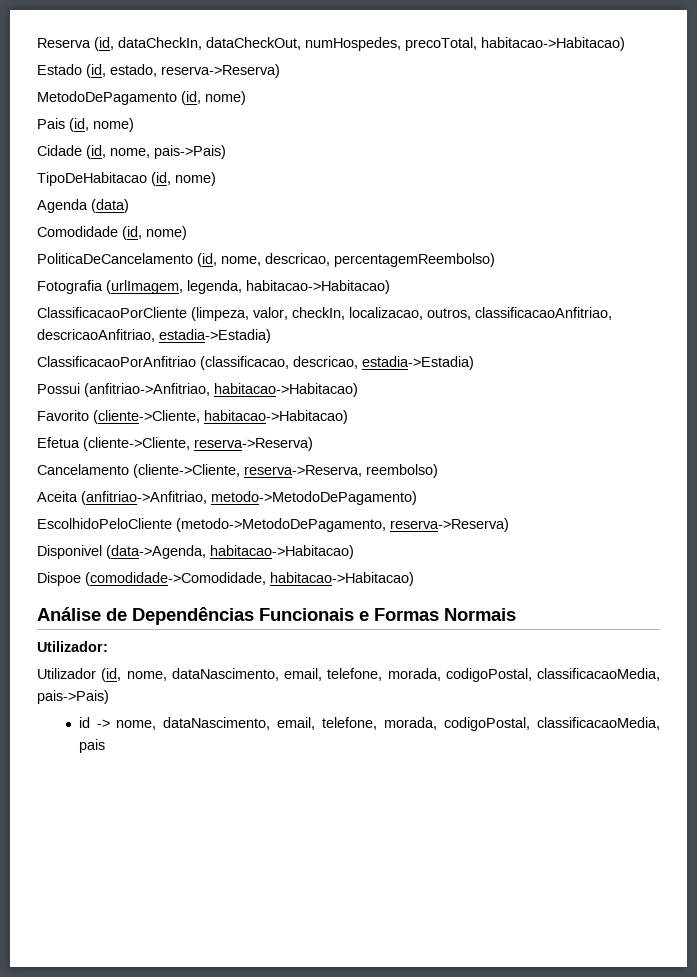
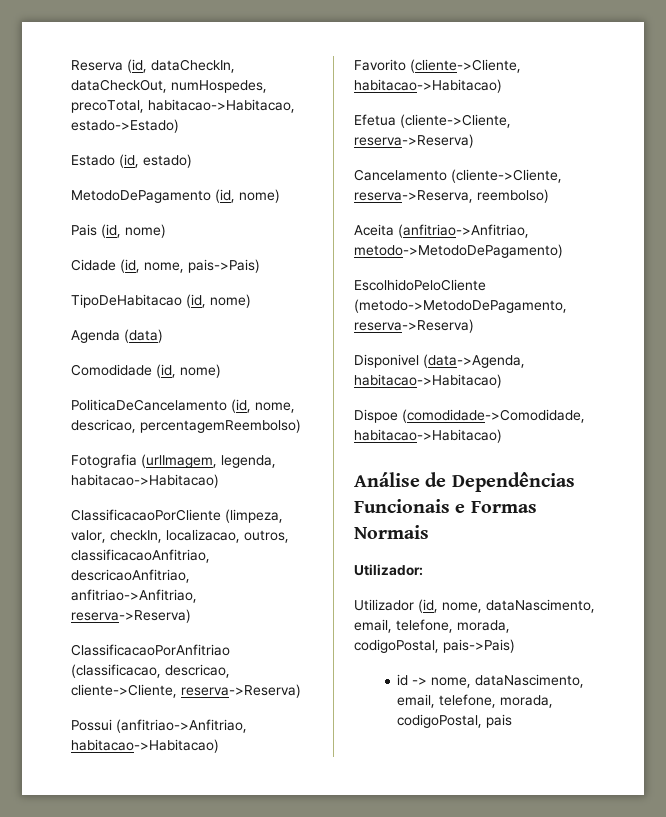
[481,37,625,51] habitacao->Habitacao) -> [148,99,295,113] [71,119,179,133] habitacao->Habitacao, estado->Estado)
[110,64,280,78] estado, reserva->Reserva) -> [143,154,192,168] estado)
[159,329,271,343] estadia->Estadia) -> [71,589,197,603] [71,609,191,623] anfitriao->Anfitriao, reserva->Reserva)
[362,356,474,370] estadia->Estadia) -> [71,684,301,698] cliente->Cliente, reserva->Reserva)
[537,668,660,681] classificacaoMedia, -> (439, 646) none
[537,717,660,730] classificacaoMedia, -> (483, 721) none

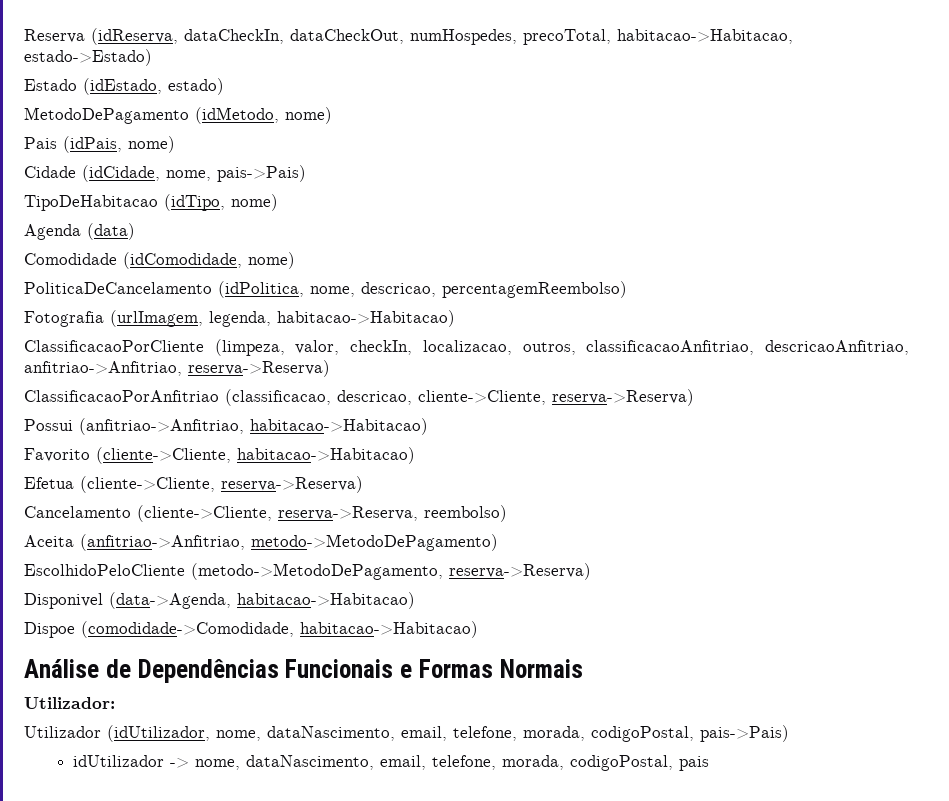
[127,59,147,73] (id, -> [91,28,178,45] (idReserva,
[119,154,139,168] (id, -> [83,78,162,95] (idEstado,
[215,189,235,203] (id, -> [195,107,279,124] (idMetodo,
[101,224,121,238] (id, -> [63,136,122,153] (idPais,
[120,259,140,273] (id, -> [82,165,160,182] (idCidade,
[186,294,206,308] (id, -> [164,194,225,211] (idTipo,
[156,364,176,378] (id, -> [123,252,242,269] (idComodidade,
[231,399,251,413] (id, -> [218,281,304,298] (idPolitica,
[418,599,438,613] (id, -> [107,725,210,742] (idUtilizador,
[397,674,409,686] id -> [72,755,164,767] idUtilizador

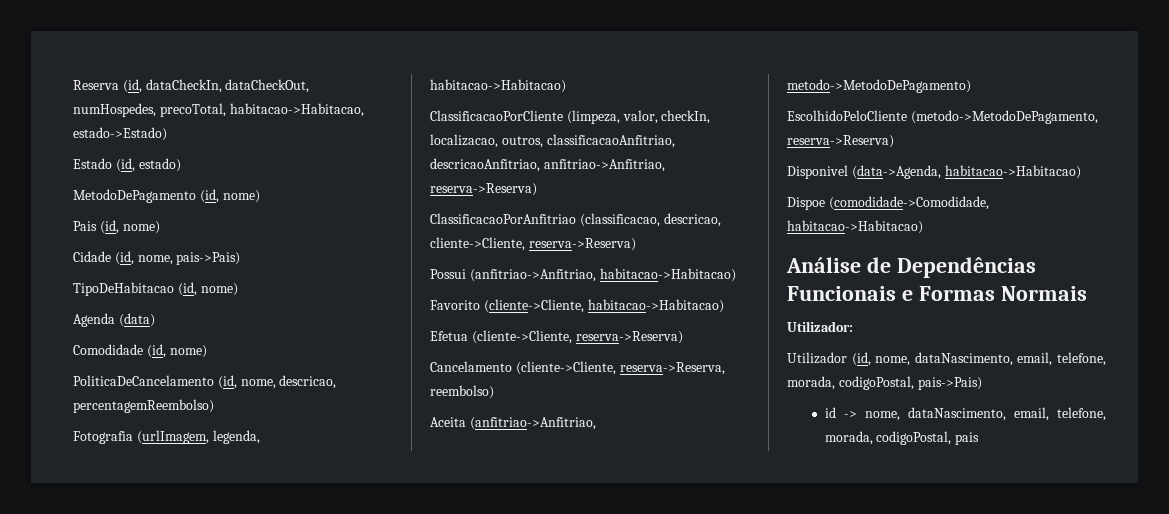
[91,28,178,45] (idReserva, -> [122,79,142,93] (id,
[83,78,162,95] (idEstado, -> [115,158,135,172] (id,
[195,107,279,124] (idMetodo, -> [199,189,219,203] (id,
[63,136,122,153] (idPais, -> [99,220,119,234] (id,
[82,165,160,182] (idCidade, -> [114,251,134,265] (id,
[164,194,225,211] (idTipo, -> [177,282,197,296] (id,
[123,252,242,269] (idComodidade, -> [146,344,166,358] (id,
[218,281,304,298] (idPolitica, -> [217,375,237,389] (id,
[107,725,210,742] (idUtilizador, -> [851,352,871,366] (id,
[72,755,164,767] idUtilizador -> [824,407,836,418] id

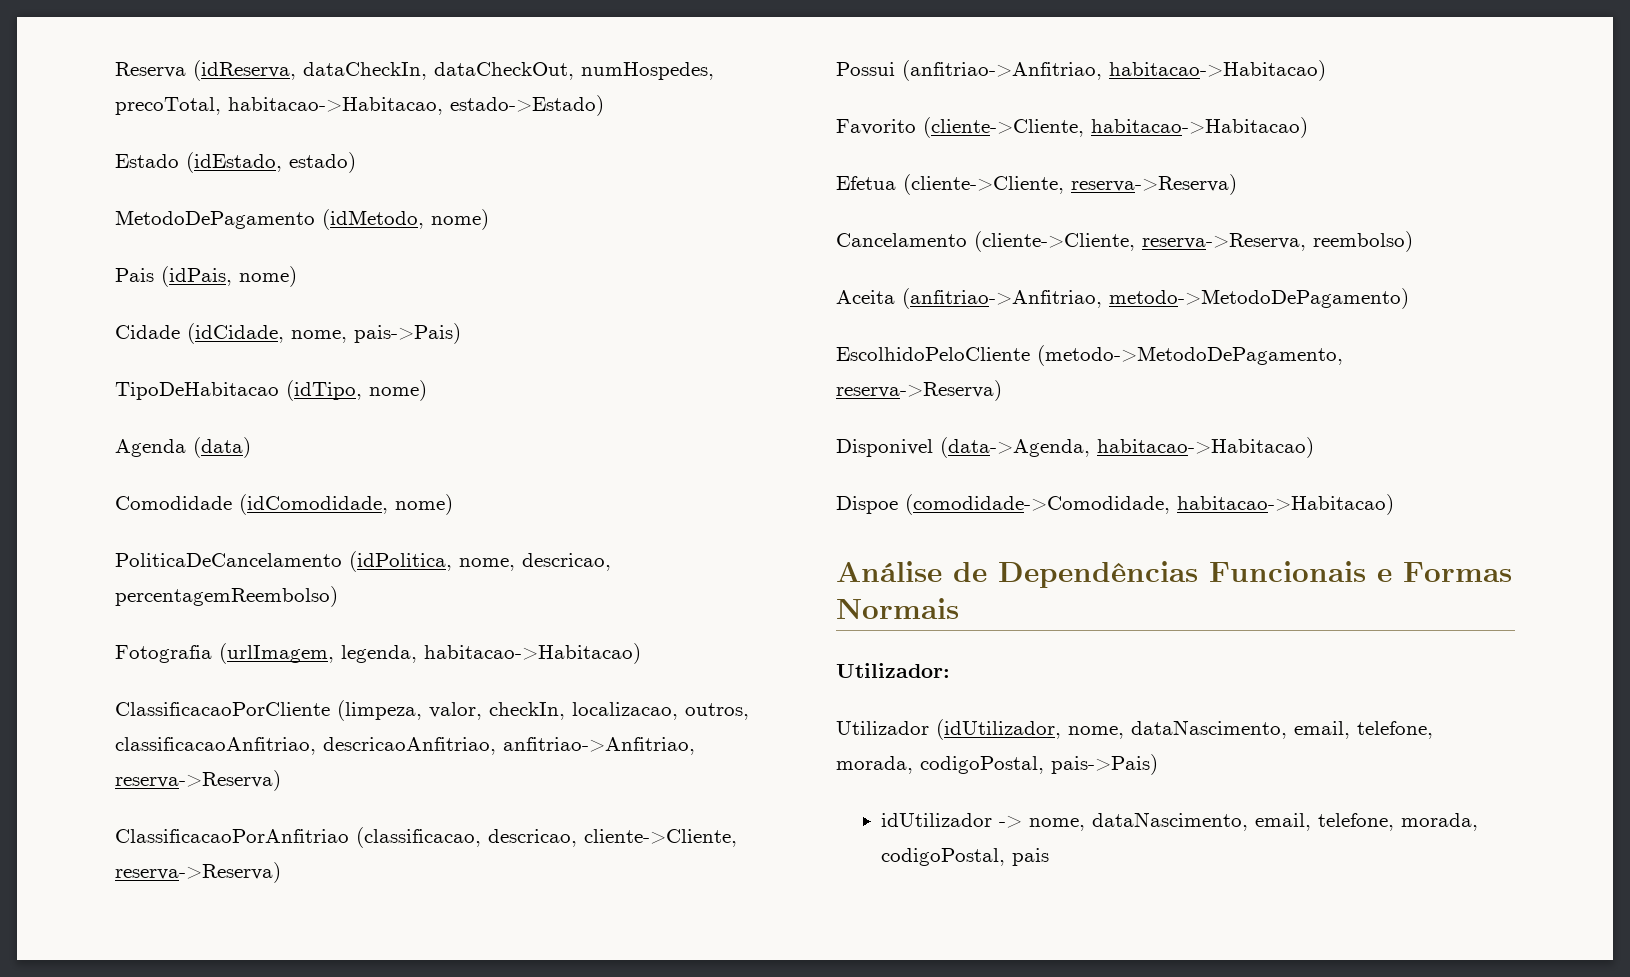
[122,79,142,93] (id, -> [193,60,296,81] (idReserva,
[115,158,135,172] (id, -> [186,152,282,173] (idEstado,
[199,189,219,203] (id, -> [322,209,424,230] (idMetodo,
[99,220,119,234] (id, -> [161,266,232,287] (idPais,
[114,251,134,265] (id, -> [187,323,284,344] (idCidade,
[177,282,197,296] (id, -> [286,380,362,401] (idTipo,
[146,344,166,358] (id, -> [239,494,388,515] (idComodidade,
[217,375,237,389] (id, -> [349,551,452,572] (idPolitica,
[851,352,871,366] (id, -> [936,719,1061,740] (idUtilizador,
[824,407,836,418] id -> [881,813,993,827] idUtilizador

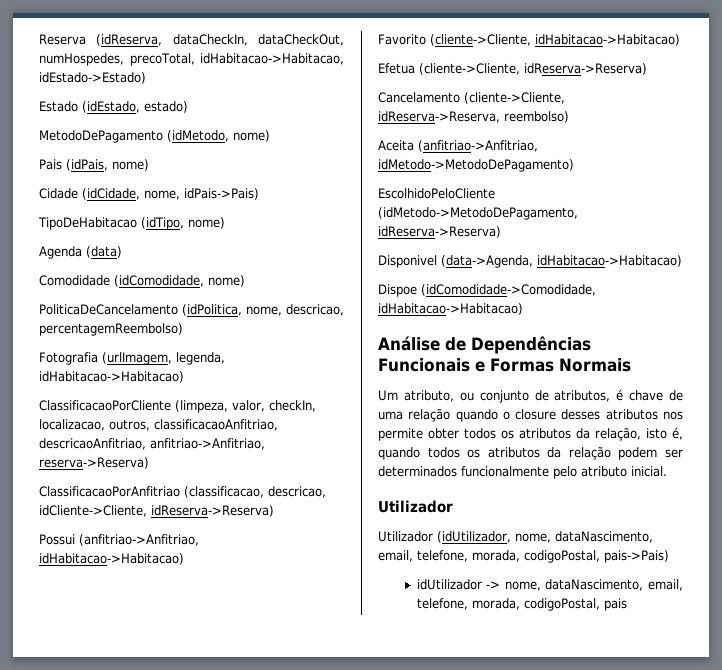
[228,95,604,116] habitacao->Habitacao, estado->Estado) -> [200,53,344,65] [39,72,146,84] idHabitacao->Habitacao, idEstado->Estado)
[354,323,461,344] pais->Pais) -> [184,188,259,200] idPais->Pais)
[424,643,641,664] habitacao->Habitacao) -> [39,371,184,383] idHabitacao->Habitacao)
[584,829,737,847] [115,862,281,883] cliente->Cliente, reserva->Reserva) -> [39,505,274,517] idCliente->Cliente, idReserva->Reserva)
[1109,60,1326,81] habitacao->Habitacao) -> [39,553,184,565] idHabitacao->Habitacao)
[1091,117,1308,138] habitacao->Habitacao) -> [534,34,680,46] idHabitacao->Habitacao)
[1071,174,1237,195] reserva->Reserva) -> [524,63,647,75] idReserva->Reserva)
[1142,233,1306,251] reserva->Reserva, -> [378,111,500,123] idReserva->Reserva,
[1109,288,1409,309] metodo->MetodoDePagamento) -> [378,159,574,172] idMetodo->MetodoDePagamento)
[1037,345,1343,366] [836,380,1002,401] (metodo->MetodoDePagamento, reserva->Reserva) -> [378,207,578,220] [378,226,501,238] (idMetodo->MetodoDePagamento, idReserva->Reserva)
[1097,437,1314,458] habitacao->Habitacao) -> [537,255,682,267] idHabitacao->Habitacao)
[905,494,1394,515] (comodidade->Comodidade, habitacao->Habitacao) -> [421,284,596,296] [378,303,523,315] (idComodidade->Comodidade, idHabitacao->Habitacao)
[836,663,950,678] Utilizador: -> [378,389,683,403] [378,408,683,422] [378,427,683,441] [378,446,683,460] [378,466,667,479] [378,500,453,513] Um atributo, ou conjunto de atributos, é chave de uma relação quando o closure desses atributos nos permite obter todos os atributos da relação, isto é, quando todos os atributos da relação podem ser determinados funcionalmente pelo atributo inicial. // Utilizador

